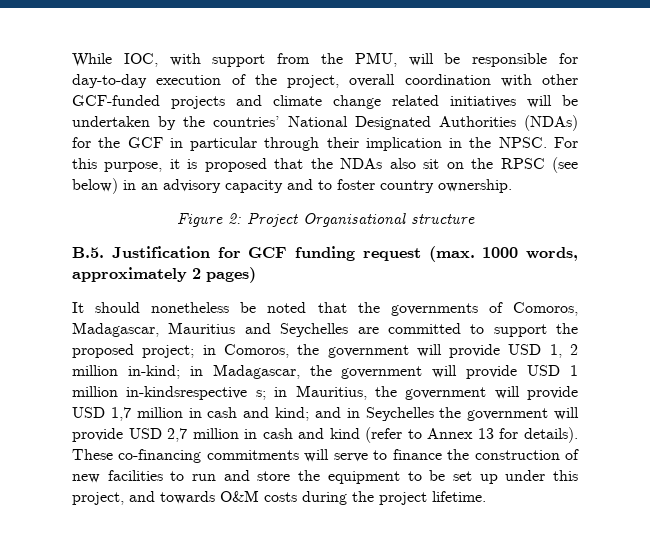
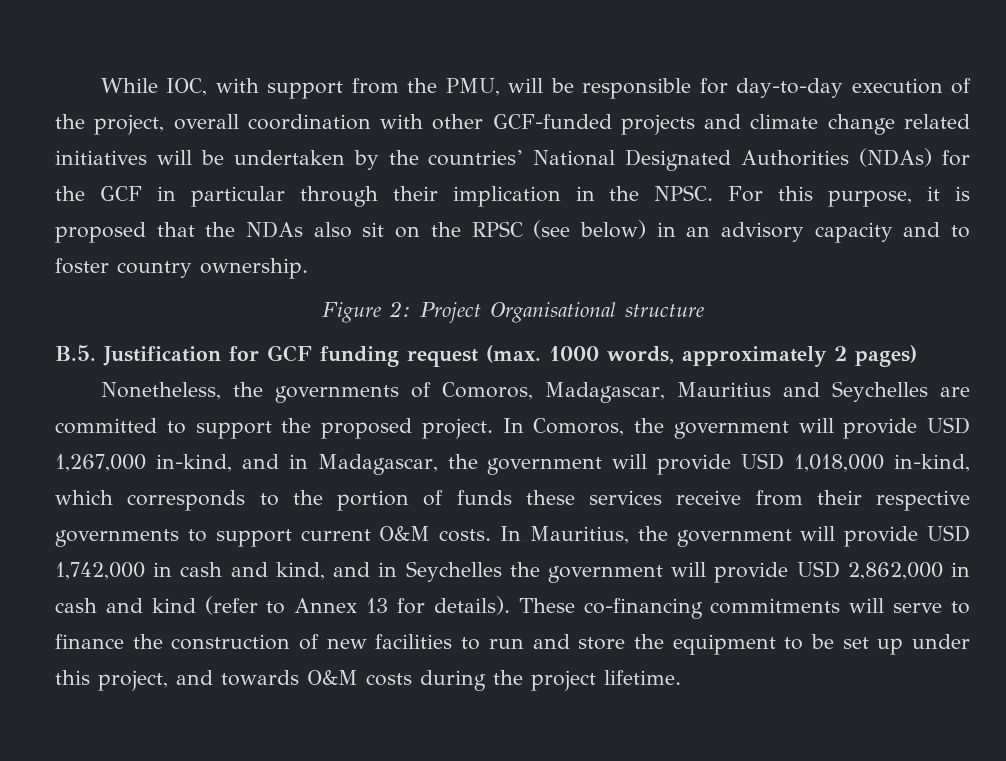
[72,302,347,313] It should nonetheless be noted that -> [100,382,221,400] Nonetheless,
[142,345,216,358] project; in -> [421,418,524,439] project. In
[549,344,578,358] [72,365,180,379] 1, 2 million in-kind; -> [55,454,279,472] 1,267,000 in-kind, and
[570,365,579,376] [72,386,288,400] 1 million in-kindsrespective s; in -> [794,454,971,472] [55,490,970,511] [55,526,521,547] 1,018,000 in-kind, which corresponds to the portion of funds these services receive from their respective governments to support current O&M costs. In
[110,407,309,421] 1,7 million in cash and kind; -> [55,562,325,580] 1,742,000 in cash and kind,
[167,428,239,442] 2,7 million -> [847,562,943,580] 2,862,000

